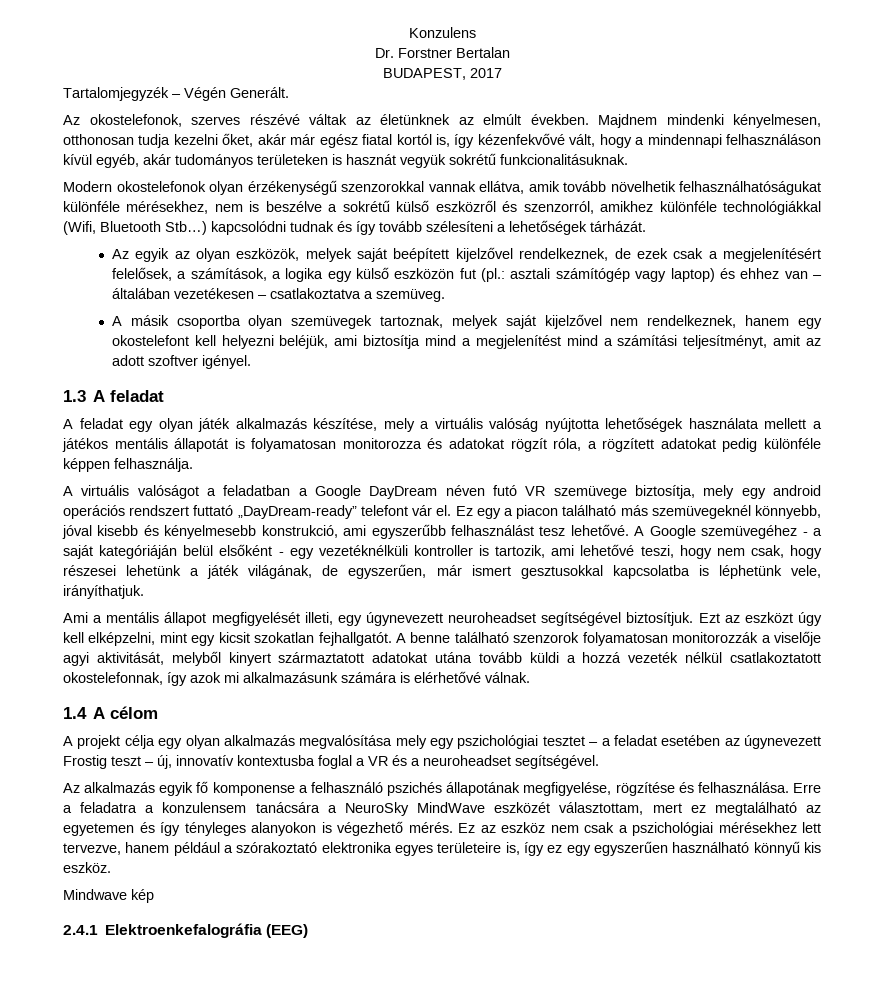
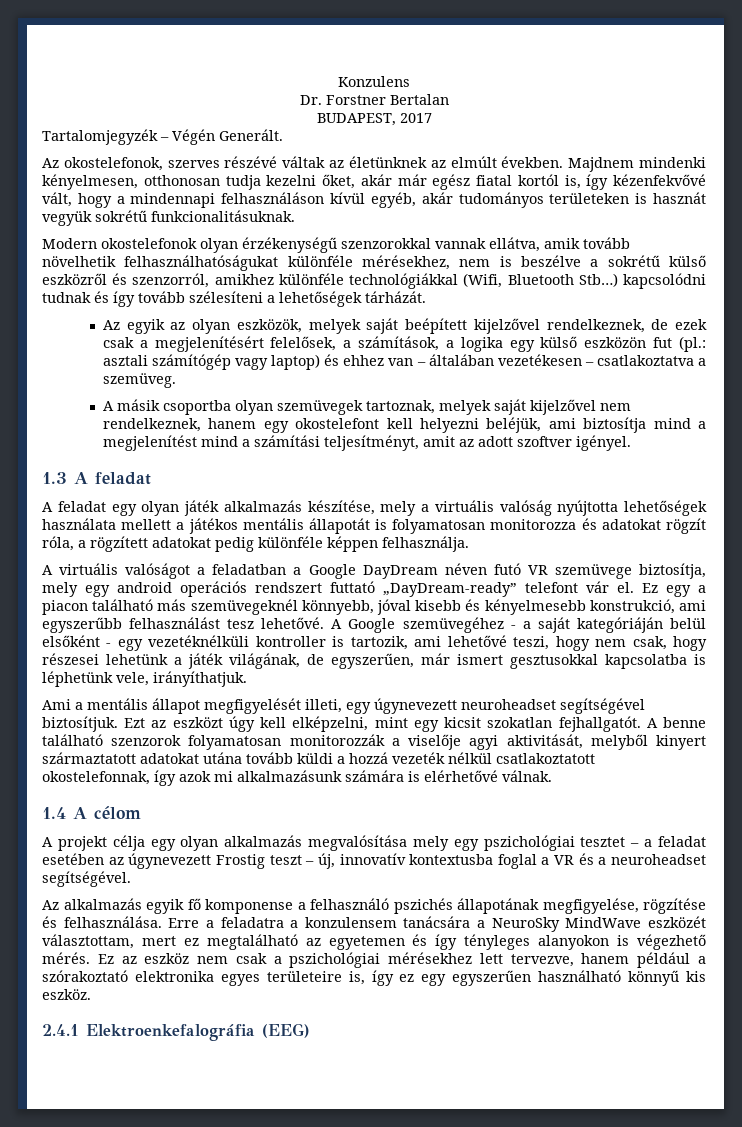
[63,889,154,903] // Mindwave kép -> (91, 994) none

